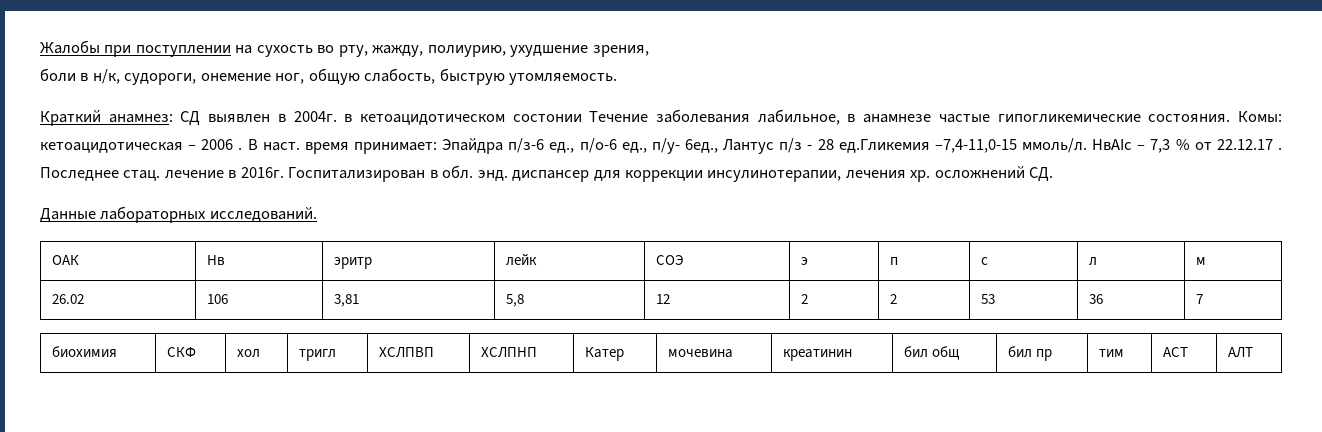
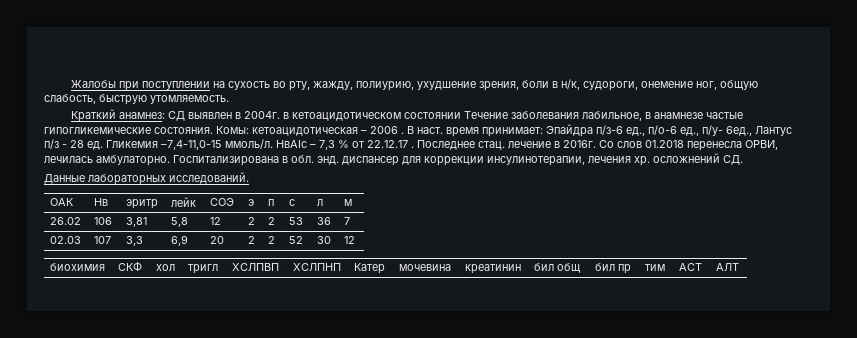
(649, 51) // -> (520, 86) none
[512,114,582,122] состонии -> [404,112,462,119] состоянии
[838,139,930,153] ед.Гликемия -> [87,140,158,150] ед. Гликемия
[288,167,426,182] Госпитализирован -> [599,140,778,151] [44,155,279,166] Со слов 01.2018 перенесла ОРВИ, лечилась амбулаторно. Госпитализирована
(1204, 299) none -> [50,236,82,244] [94,236,112,244] [126,236,144,246] [171,235,189,246] [210,236,225,244] [248,236,256,244] [268,236,276,244] [289,236,304,244] [317,236,332,244] [344,236,356,244] // 02.03 | 107 | 3,3 | 6,9 | 20 | 2 | 2 | 52 | 30 | 12

